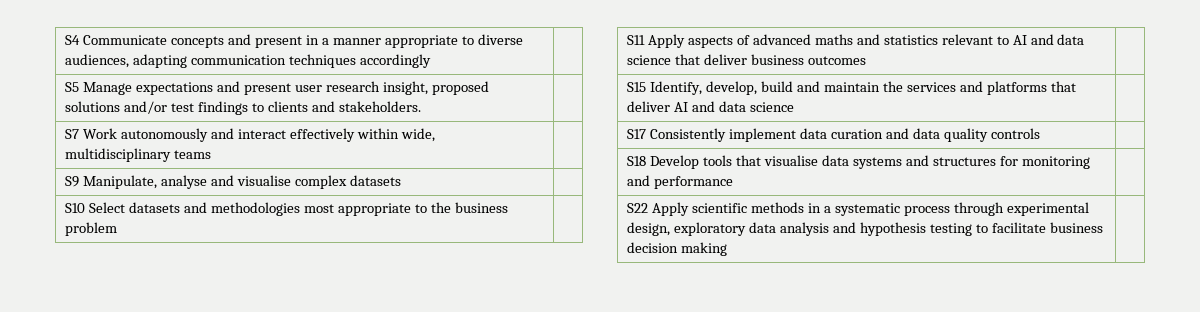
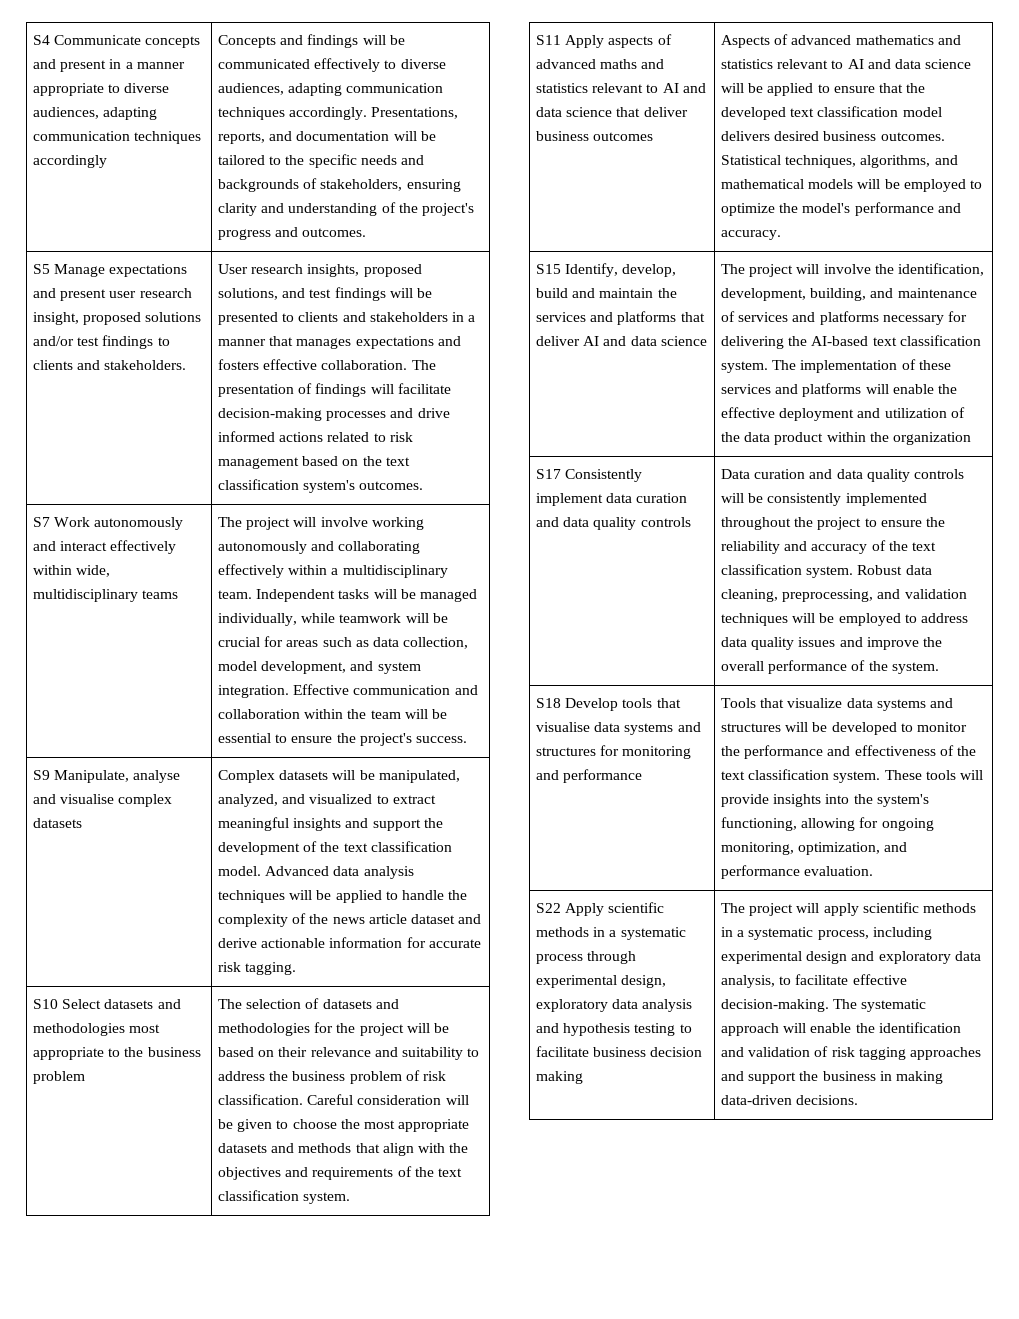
(432, 61) none -> [217,34,405,48] [217,58,446,72] [217,83,444,96] [217,107,459,120] [217,131,436,144] [217,154,424,168] [217,178,461,192] [217,202,474,216] [217,227,367,240] Concepts and findings will be communicated effectively to diverse audiences, adapting communication techniques accordingly. Presentations, reports, and documentation will be tailored to the specific needs and backgrounds of stakeholders, ensuring clarity and understanding of the project's progress and outcomes.
(421, 106) none -> [217,264,422,277] [217,287,432,301] [217,312,476,325] [217,336,461,349] [217,359,436,370] [217,383,451,397] [217,408,450,421] [217,431,413,442] [217,456,410,469] [217,479,424,493] User research insights, proposed solutions, and test findings will be presented to clients and stakeholders in a manner that manages expectations and fosters effective collaboration. The presentation of findings will facilitate decision-making processes and drive informed actions related to risk management based on the text classification system's outcomes.
(212, 154) none -> [217,517,424,530] [217,541,421,554] [217,564,448,578] [217,589,477,602] [217,613,448,626] [217,636,469,649] [217,661,421,674] [217,684,478,698] [217,709,447,719] [217,733,467,746] The project will involve working autonomously and collaborating effectively within a multidisciplinary team. Independent tasks will be managed individually, while teamwork will be crucial for areas such as data collection, model development, and system integration. Effective communication and collaboration within the team will be essential to ensure the project's success.
(401, 180) none -> [217,770,460,783] [217,794,436,807] [217,817,443,831] [217,841,452,855] [217,866,414,879] [217,890,468,903] [217,913,482,927] [217,937,481,948] [217,962,297,975] Complex datasets will be manipulated, analyzed, and visualized to extract meaningful insights and support the development of the text classification model. Advanced data analysis techniques will be applied to handle the complexity of the news article dataset and derive actionable information for accurate risk tagging.
(118, 229) none -> [217,998,399,1009] [217,1022,449,1036] [217,1047,480,1060] [217,1070,446,1084] [217,1094,469,1105] [217,1119,470,1132] [217,1143,469,1156] [217,1166,462,1180] [217,1190,351,1204] The selection of datasets and methodologies for the project will be based on their relevance and suitability to address the business problem of risk classification. Careful consideration will be given to choose the most appropriate datasets and methods that align with the objectives and requirements of the text classification system.
(867, 60) none -> [720,34,961,48] [720,59,972,69] [720,83,926,96] [720,106,942,120] [720,131,945,141] [720,155,958,168] [720,179,982,192] [720,202,961,216] [720,230,781,240] Aspects of advanced mathematics and statistics relevant to AI and data science will be applied to ensure that the developed text classification model delivers desired business outcomes. Statistical techniques, algorithms, and mathematical models will be employed to optimize the model's performance and accuracy.
(795, 107) none -> [720,263,984,277] [720,288,977,301] [720,311,967,325] [720,335,981,349] [720,359,951,373] [720,383,957,397] [720,407,965,421] [720,432,971,445] The project will involve the identification, development, building, and maintenance of services and platforms necessary for delivering the AI-based text classification system. The implementation of these services and platforms will enable the effective deployment and utilization of the data product within the organization
(1040, 133) none -> [720,469,964,482] [720,493,927,506] [720,517,945,530] [720,540,936,554] [720,564,932,578] [720,589,967,602] [720,613,968,626] [720,637,942,650] [720,660,939,674] Data curation and data quality controls will be consistently implemented throughout the project to ensure the reliability and accuracy of the text classification system. Robust data cleaning, preprocessing, and validation techniques will be employed to address data quality issues and improve the overall performance of the system.
(734, 182) none -> [720,698,953,711] [720,722,967,735] [720,745,976,759] [720,769,983,783] [720,794,929,807] [720,817,934,831] [720,842,908,855] [720,865,874,879] Tools that visualize data systems and structures will be developed to monitor the performance and effectiveness of the text classification system. These tools will provide insights into the system's functioning, allowing for ongoing monitoring, optimization, and performance evaluation.
(728, 249) none -> [720,902,976,916] [720,927,932,940] [720,951,981,964] [720,974,907,988] [720,999,927,1012] [720,1022,961,1036] [720,1046,981,1060] [720,1071,943,1084] [720,1095,859,1105] The project will apply scientific methods in a systematic process, including experimental design and exploratory data analysis, to facilitate effective decision-making. The systematic approach will enable the identification and validation of risk tagging approaches and support the business in making data-driven decisions.

